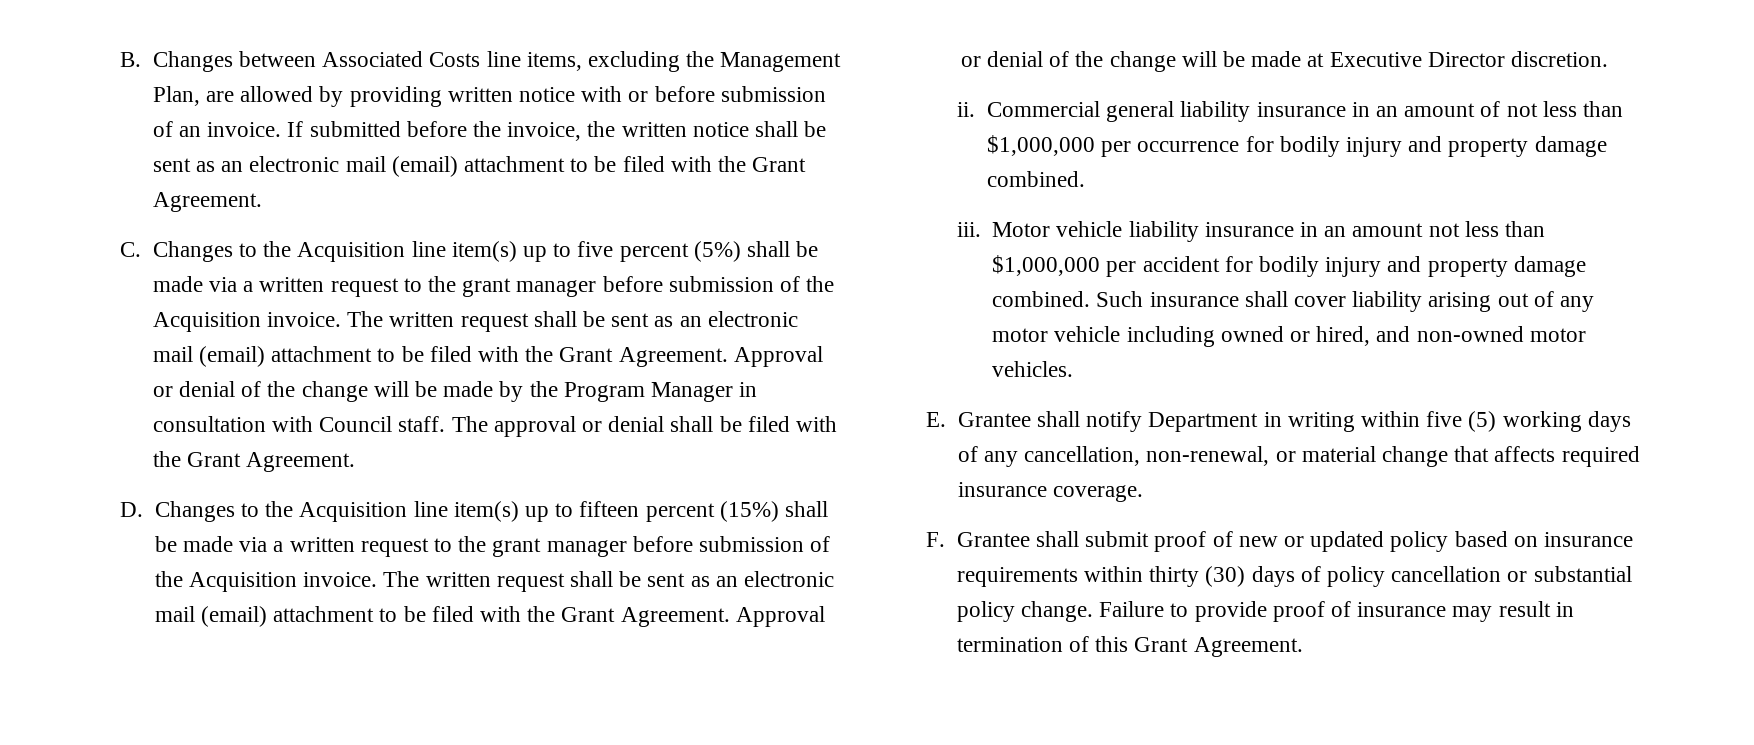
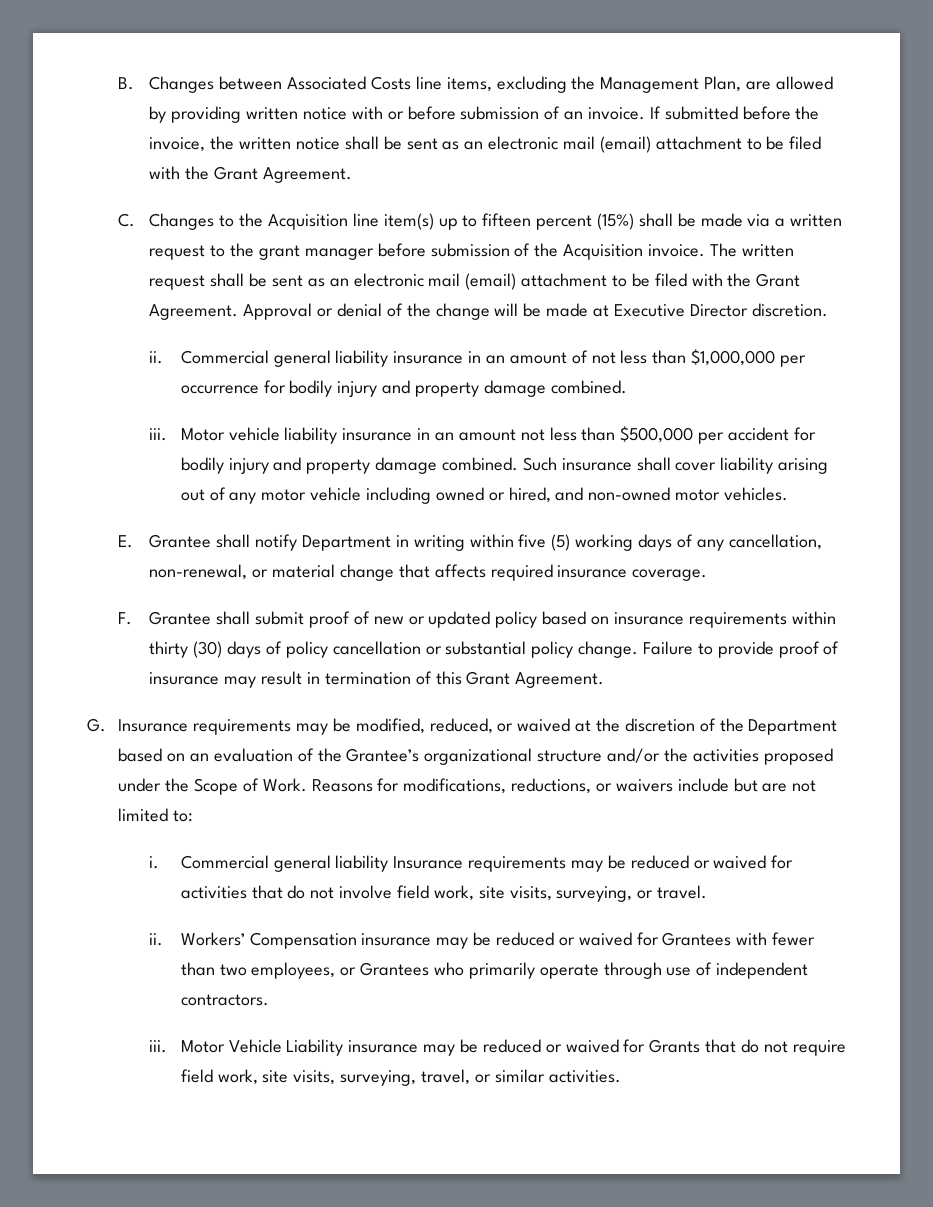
[577,241,819,262] [152,276,835,297] [152,311,798,332] [152,346,823,367] [152,381,758,402] [152,416,838,437] [152,451,356,472] [120,501,574,522] five percent (5%) shall be made via a written request to the grant manager before submission of the Acquisition invoice. The written request shall be sent as an electronic mail (email) attachment to be filed with the Grant Agreement. Approval or denial of the change will be made by the Program Manager in consultation with Council staff. The approval or denial shall be filed with the Grant Agreement. // D. Changes to the Acquisition line item(s) up to -> (478, 221) none
[992,255,1101,276] $1,000,000 -> [620,426,694,443] $500,000
(1303, 647) none -> [87,718,838,735] [118,748,833,765] [118,778,817,795] [118,808,194,822] [149,855,794,872] [180,885,708,902] [149,932,816,949] [180,962,809,979] [180,994,269,1006] [149,1039,846,1056] [180,1069,621,1086] // G. Insurance requirements may be modified, reduced, or waived at the discretion of the Department based on an evaluation of the Grantee’s organizational structure and/or the activities proposed under the Scope of Work. Reasons for modifications, reductions, or waivers include but are not limited to: // i. Commercial general liability Insurance requirements may be reduced or waived for activities that do not involve field work, site visits, surveying, or travel. // ii. Workers’ Compensation insurance may be reduced or waived for Grantees with fewer than two employees, or Grantees who primarily operate through use of independent contractors. // iii. Motor Vehicle Liability insurance may be reduced or waived for Grants that do not require field work, site visits, surveying, travel, or similar activities.

